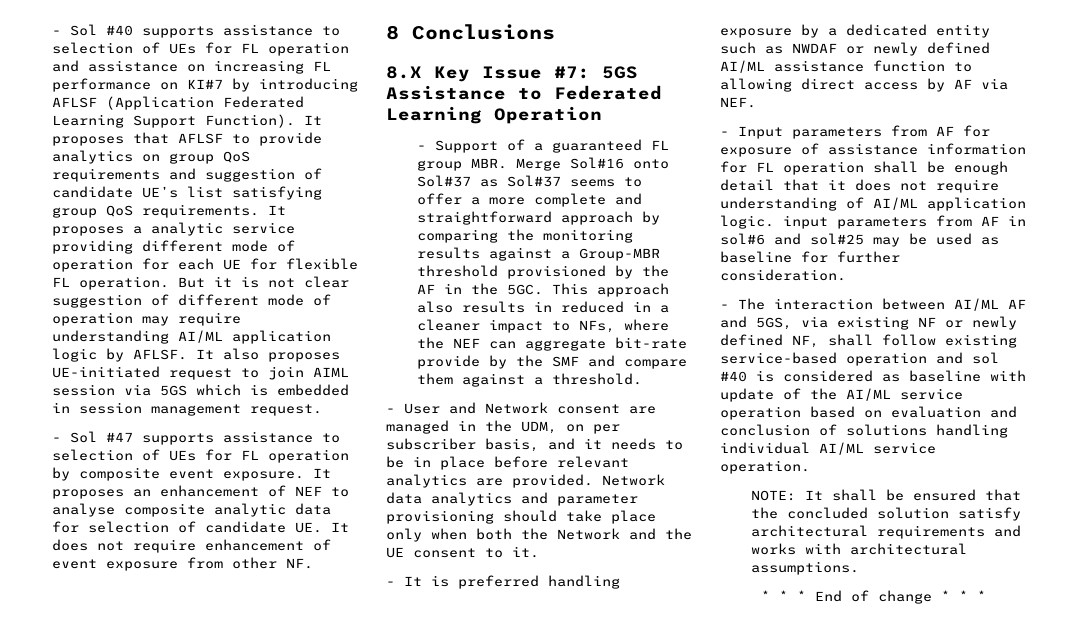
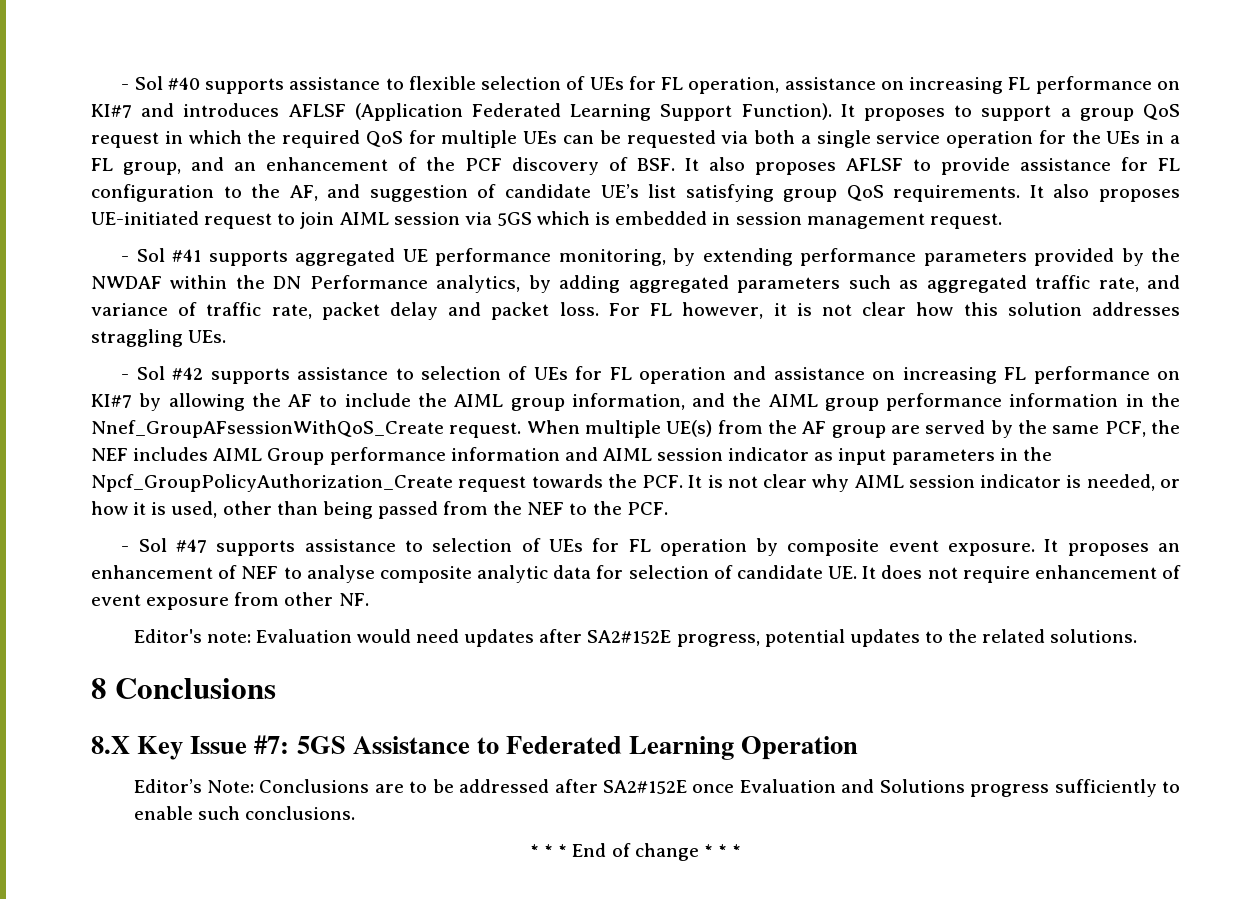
(340, 31) none -> [408,76,1180,94] [91,103,1181,121] [91,130,1180,148] [91,157,1180,175] [91,184,1180,202] [91,211,1002,229] [121,248,1180,266] [91,275,1181,293] [91,302,1180,320] [91,329,227,347] [121,366,414,384] flexible selection of UEs for FL operation, assistance on increasing FL performance on KI#7 and introduces AFLSF (Application Federated Learning Support Function). It proposes to support a group QoS request in which the required QoS for multiple UEs can be requested via both a single service operation for the UEs in a FL group, and an enhancement of the PCF discovery of BSF. It also proposes AFLSF to provide assistance for FL configuration to the AF, and suggestion of candidate UE’s list satisfying group QoS requirements. It also proposes UE-initiated request to join AIML session via 5GS which is embedded in session management request. // - Sol #41 supports aggregated UE performance monitoring, by extending performance parameters provided by the NWDAF within the DN Performance analytics, by adding aggregated parameters such as aggregated traffic rate, and variance of traffic rate, packet delay and packet loss. For FL however, it is not clear how this solution addresses straggling UEs. // - Sol #42 supports assistance to
[259,78,358,92] [52,96,304,110] [52,114,322,128] [52,132,322,146] [52,150,250,164] [52,168,322,182] [52,186,322,200] [52,204,286,218] [52,222,295,236] [52,240,295,254] [52,258,358,272] [52,276,349,290] [52,294,331,308] [52,312,241,326] [52,330,331,344] [52,348,340,362] [52,366,349,380] [52,384,349,396] [52,402,322,416] introducing AFLSF (Application Federated Learning Support Function). It proposes that AFLSF to provide analytics on group QoS requirements and suggestion of candidate UE’s list satisfying group QoS requirements. It proposes a analytic service providing different mode of operation for each UE for flexible FL operation. But it is not clear suggestion of different mode of operation may require understanding AI/ML application logic by AFLSF. It also proposes UE-initiated request to join AIML session via 5GS which is embedded in session management request. -> [168,393,1181,411] [91,420,1181,438] [91,447,1052,465] [91,474,1180,492] [91,501,668,519] allowing the AF to include the AIML group information, and the AIML group performance information in the Nnef_GroupAFsessionWithQoS_Create request. When multiple UE(s) from the AF group are served by the same PCF, the NEF includes AIML Group performance information and AIML session indicator as input parameters in the Npcf_GroupPolicyAuthorization_Create request towards the PCF. It is not clear why AIML session indicator is needed, or how it is used, other than being passed from the NEF to the PCF.
(313, 563) none -> [133,629,1138,647] // Editor's note: Evaluation would need updates after SA2#152E progress, potential updates to the related solutions.
[416,139,669,153] [416,157,669,171] [416,175,642,187] [416,193,642,207] [416,211,660,225] [416,229,633,243] [416,247,660,261] [416,265,669,279] [416,283,669,297] [416,301,669,313] [416,319,669,333] [416,337,687,351] [416,355,687,369] [416,373,642,387] [386,402,656,414] [386,420,620,434] [386,438,683,452] [386,456,629,470] [386,474,665,488] [386,492,638,506] [386,510,656,524] [386,528,692,542] [386,546,539,558] [386,575,620,589] [720,24,990,38] [720,42,990,56] [720,60,972,73] [720,78,1008,92] [720,97,756,108] [720,125,990,139] [720,143,1026,157] [720,161,1008,175] [720,179,999,193] [720,197,1026,211] [720,215,1026,229] [720,233,999,247] [720,251,900,263] [720,269,846,281] [720,298,1026,311] [720,316,1017,330] [720,334,1017,348] [720,352,999,366] [720,370,1026,382] [720,388,963,402] [720,406,1017,420] [720,424,1008,438] [720,442,936,455] [720,460,810,474] [750,489,1021,501] [750,507,1021,521] [750,525,1021,539] [750,543,967,555] [750,561,859,575] - Support of a guaranteed FL group MBR. Merge Sol#16 onto Sol#37 as Sol#37 seems to offer a more complete and straightforward approach by comparing the monitoring results against a Group-MBR threshold provisioned by the AF in the 5GC. This approach also results in reduced in a cleaner impact to NFs, where the NEF can aggregate bit-rate provide by the SMF and compare them against a threshold. // - User and Network consent are managed in the UDM, on per subscriber basis, and it needs to be in place before relevant analytics are provided. Network data analytics and parameter provisioning should take place only when both the Network and the UE consent to it. // - It is preferred handling exposure by a dedicated entity such as NWDAF or newly defined AI/ML assistance function to allowing direct access by AF via NEF. // - Input parameters from AF for exposure of assistance information for FL operation shall be enough detail that it does not require understanding of AI/ML application logic. input parameters from AF in sol#6 and sol#25 may be used as baseline for further consideration. // - The interaction between AI/ML AF and 5GS, via existing NF or newly defined NF, shall follow existing service-based operation and sol #40 is considered as baseline with update of the AI/ML service operation based on evaluation and conclusion of solutions handling individual AI/ML service operation. // NOTE: It shall be ensured that the concluded solution satisfy architectural requirements and works with architectural assumptions. -> [133,779,1180,797] [133,806,355,820] Editor’s Note: Conclusions are to be addressed after SA2#152E once Evaluation and Solutions progress sufficiently to enable such conclusions.

